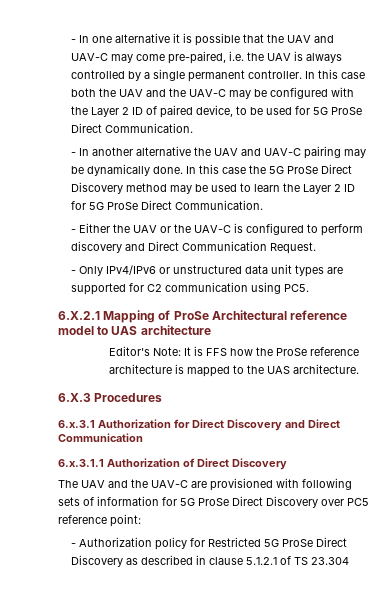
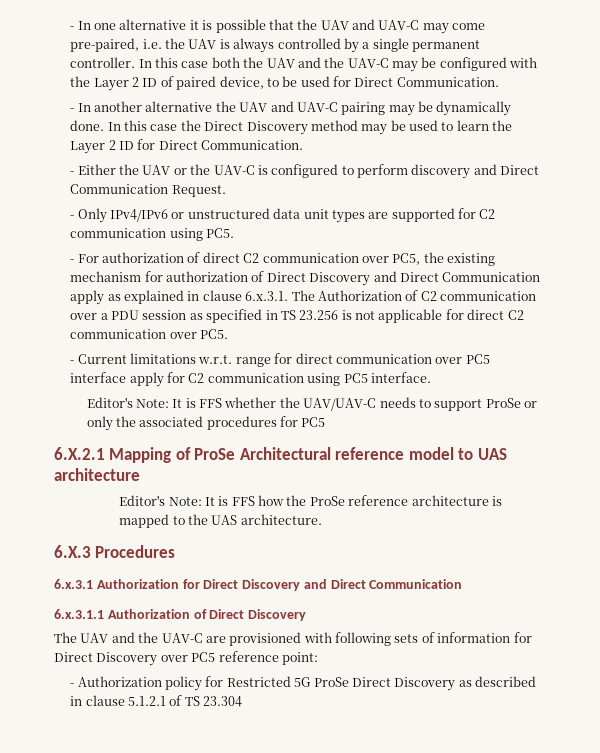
[312,107,362,115] 5G ProSe -> (352, 81) none
[268,166,318,174] 5G ProSe -> (201, 125) none
[88,202,138,210] 5G ProSe -> (156, 144) none
(309, 288) none -> [70,252,496,266] [70,271,541,286] [70,290,537,305] [70,309,524,323] [70,329,229,339] [70,353,490,367] [70,372,431,387] [86,397,538,411] [86,416,326,431] // - For authorization of direct C2 communication over PC5, the existing mechanism for authorization of Direct Discovery and Direct Communication apply as explained in clause 6.x.3.1. The Authorization of C2 communication over a PDU session as specified in TS 23.256 is not applicable for direct C2 communication over PC5. // - Current limitations w.r.t. range for direct communication over PC5 interface apply for C2 communication using PC5 interface. // Editor's Note: It is FFS whether the UAV/UAV-C needs to support ProSe or only the associated procedures for PC5
[180,498,229,506] 5G ProSe -> (532, 637) none

